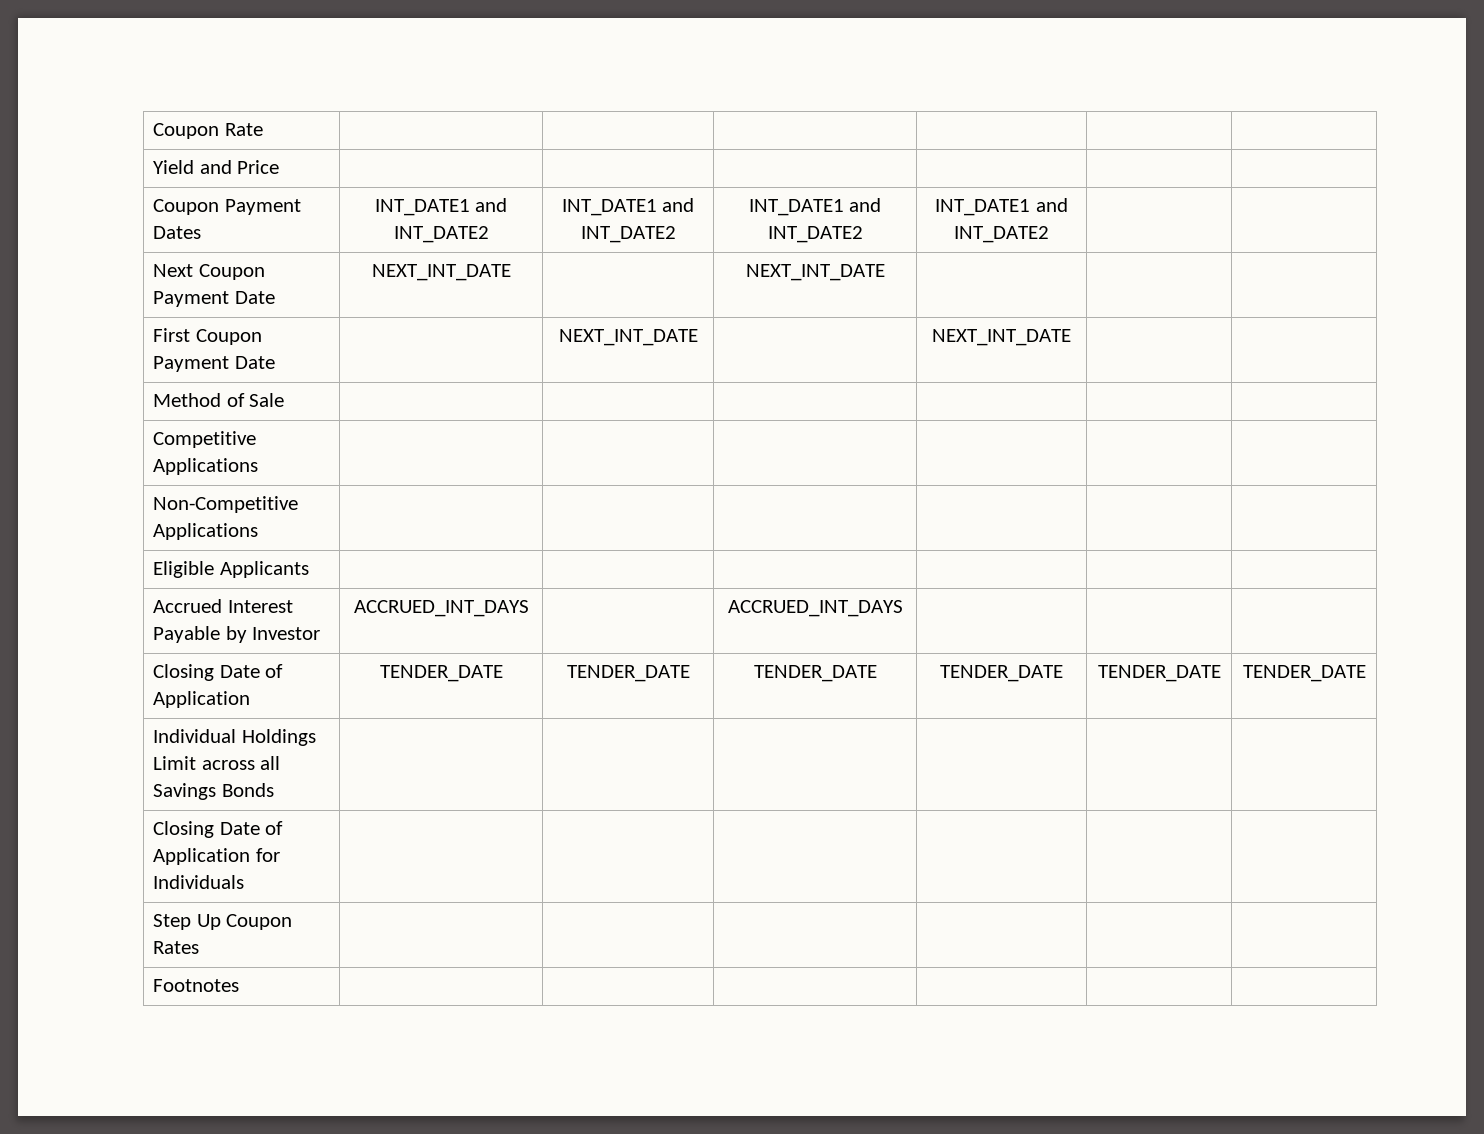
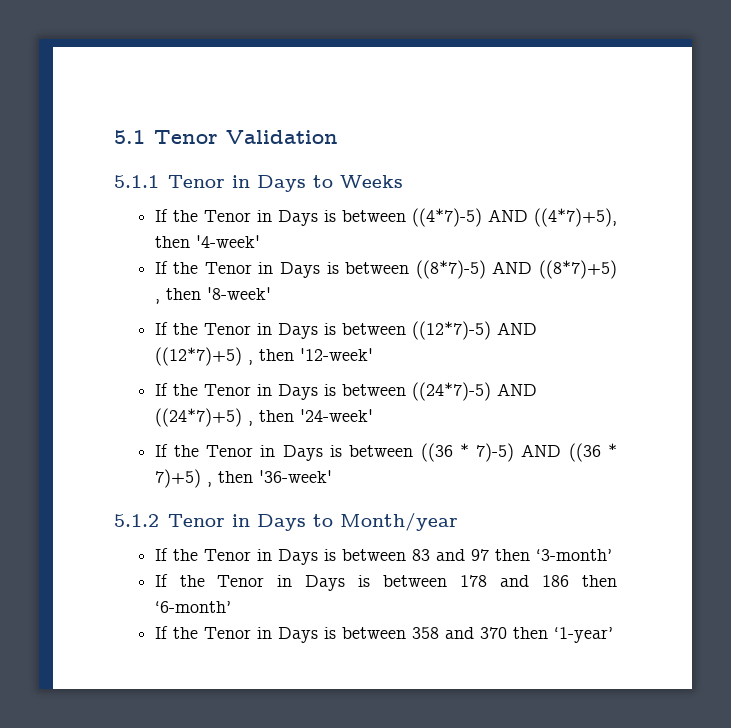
[153,123,263,139] [153,160,280,174] [153,199,301,215] [153,226,202,239] [374,198,508,216] [393,226,489,243] [561,198,695,216] [580,226,676,243] [748,198,882,216] [767,226,863,243] [935,198,1068,216] [954,226,1049,243] [153,264,265,280] [153,291,275,307] [371,264,511,281] [745,264,885,281] [153,328,262,345] [153,356,275,372] [558,329,698,346] [932,329,1071,346] [153,393,285,407] [153,431,257,448] [153,458,259,475] [153,496,299,513] [153,523,259,540] [153,561,309,578] [153,599,293,613] [153,626,321,643] [353,600,529,617] [727,600,903,617] [153,664,284,681] [153,691,251,708] [379,665,503,682] [566,665,690,682] [753,665,877,682] [940,665,1063,682] [1097,665,1221,682] [1242,665,1366,682] [153,729,316,746] [153,756,281,770] [153,783,274,800] [153,821,284,838] [153,848,280,865] [153,875,245,889] [153,914,293,930] [153,941,200,954] [153,979,240,992] Coupon Rate | | | | | | // Yield and Price | | | | | | // Coupon Payment Dates | INT_DATE1 and INT_DATE2 | INT_DATE1 and INT_DATE2 | INT_DATE1 and INT_DATE2 | INT_DATE1 and INT_DATE2 | | // Next Coupon Payment Date | NEXT_INT_DATE | | NEXT_INT_DATE | | | // First Coupon Payment Date | | NEXT_INT_DATE | | NEXT_INT_DATE | | // Method of Sale | | | | | | // Competitive Applications | | | | | | // Non-Competitive Applications | | | | | | // Eligible Applicants | | | | | | // Accrued Interest Payable by Investor | ACCRUED_INT_DAYS | | ACCRUED_INT_DAYS | | | // Closing Date of Application | TENDER_DATE | TENDER_DATE | TENDER_DATE | TENDER_DATE | TENDER_DATE | TENDER_DATE // Individual Holdings Limit across all Savings Bonds | | | | | | // Closing Date of Application for Individuals | | | | | | // Step Up Coupon Rates | | | | | | // Footnotes | | | | | | -> [114,130,338,144] [114,175,403,192] [154,208,617,227] [154,235,260,248] [154,260,617,279] [154,287,271,304] [154,321,537,340] [154,347,373,366] [154,382,537,401] [154,408,373,427] [154,443,618,462] [154,469,332,488] [114,512,458,531] [154,548,612,565] [154,574,617,591] [154,601,231,613] [154,626,613,643] 5.1 Tenor Validation // 5.1.1 Tenor in Days to Weeks // If the Tenor in Days is between ((4*7)-5) AND ((4*7)+5), then '4-week' // If the Tenor in Days is between ((8*7)-5) AND ((8*7)+5) , then '8-week' // If the Tenor in Days is between ((12*7)-5) AND ((12*7)+5) , then '12-week' // If the Tenor in Days is between ((24*7)-5) AND ((24*7)+5) , then '24-week' // If the Tenor in Days is between ((36 * 7)-5) AND ((36 * 7)+5) , then '36-week' // 5.1.2 Tenor in Days to Month/year // If the Tenor in Days is between 83 and 97 then ‘3-month’ // If the Tenor in Days is between 178 and 186 then ‘6-month’ // If the Tenor in Days is between 358 and 370 then ‘1-year’

